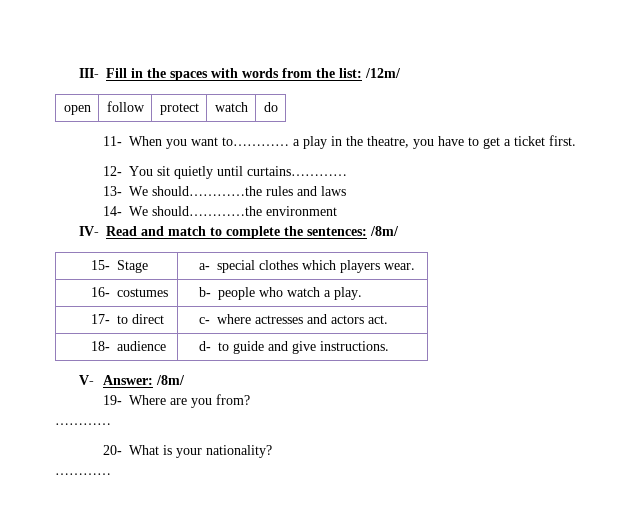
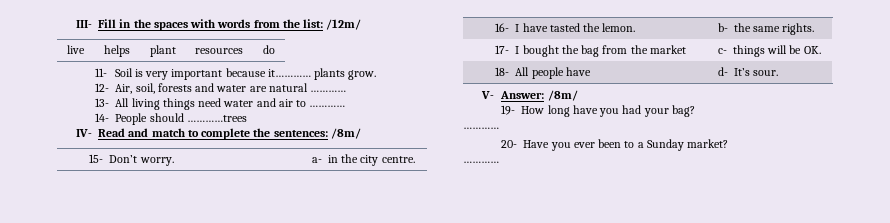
[63,105,91,115] [106,101,145,112] [159,103,199,115] [214,102,248,112] [263,102,278,112] [103,135,577,149] [103,166,348,179] [103,186,347,196] [103,206,338,216] open | follow | protect | watch | do // 11- When you want to………… a play in the theatre, you have to get a ticket first. // 12- You sit quietly until curtains………… // 13- We should…………the rules and laws // 14- We should…………the environment -> [67,45,85,54] [103,45,130,57] [149,45,176,57] [195,48,243,54] [262,45,275,54] [95,68,377,80] [95,83,347,94] [95,98,346,110] [95,113,247,125] live | helps | plant | resources | do // 11- Soil is very important because it………… plants grow. // 12- Air, soil, forests and water are natural ………… // 13- All living things need water and air to ………… // 14- People should …………trees
[117,260,149,273] Stage -> [109,155,174,166] Don’t worry.
[217,260,416,273] [91,287,169,297] [199,287,363,300] [91,314,165,324] [199,314,389,324] [91,341,167,351] [199,341,390,354] [79,375,186,385] [103,394,251,408] [55,423,111,425] [103,445,273,458] special clothes which players wear. // 16- costumes | b- people who watch a play. // 17- to direct | c- where actresses and actors act. // 18- audience | d- to guide and give instructions. // V- Answer: /8m/ // 19- Where are you from? // ………… // 20- What is your nationality? -> [327,154,415,166] [495,23,636,32] [717,23,815,35] [495,45,686,57] [717,45,821,57] [495,67,591,79] [717,67,779,76] [481,90,578,101] [501,105,695,117] [463,127,499,129] [501,139,729,151] in the city centre. // 16- I have tasted the lemon. | b- the same rights. // 17- I bought the bag from the market | c- things will be OK. // 18- All people have | d- It’s sour. // V- Answer: /8m/ // 19- How long have you had your bag? // ………… // 20- Have you ever been to a Sunday market?

